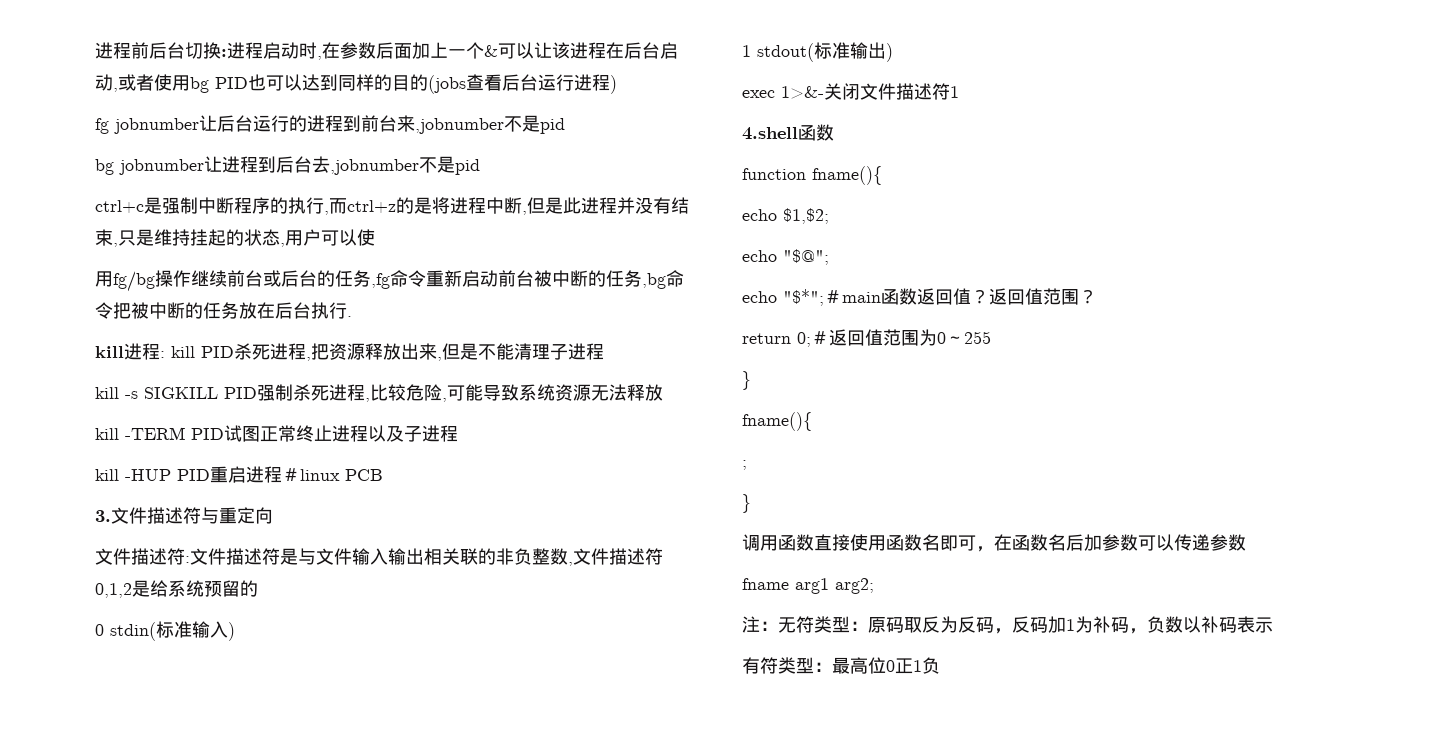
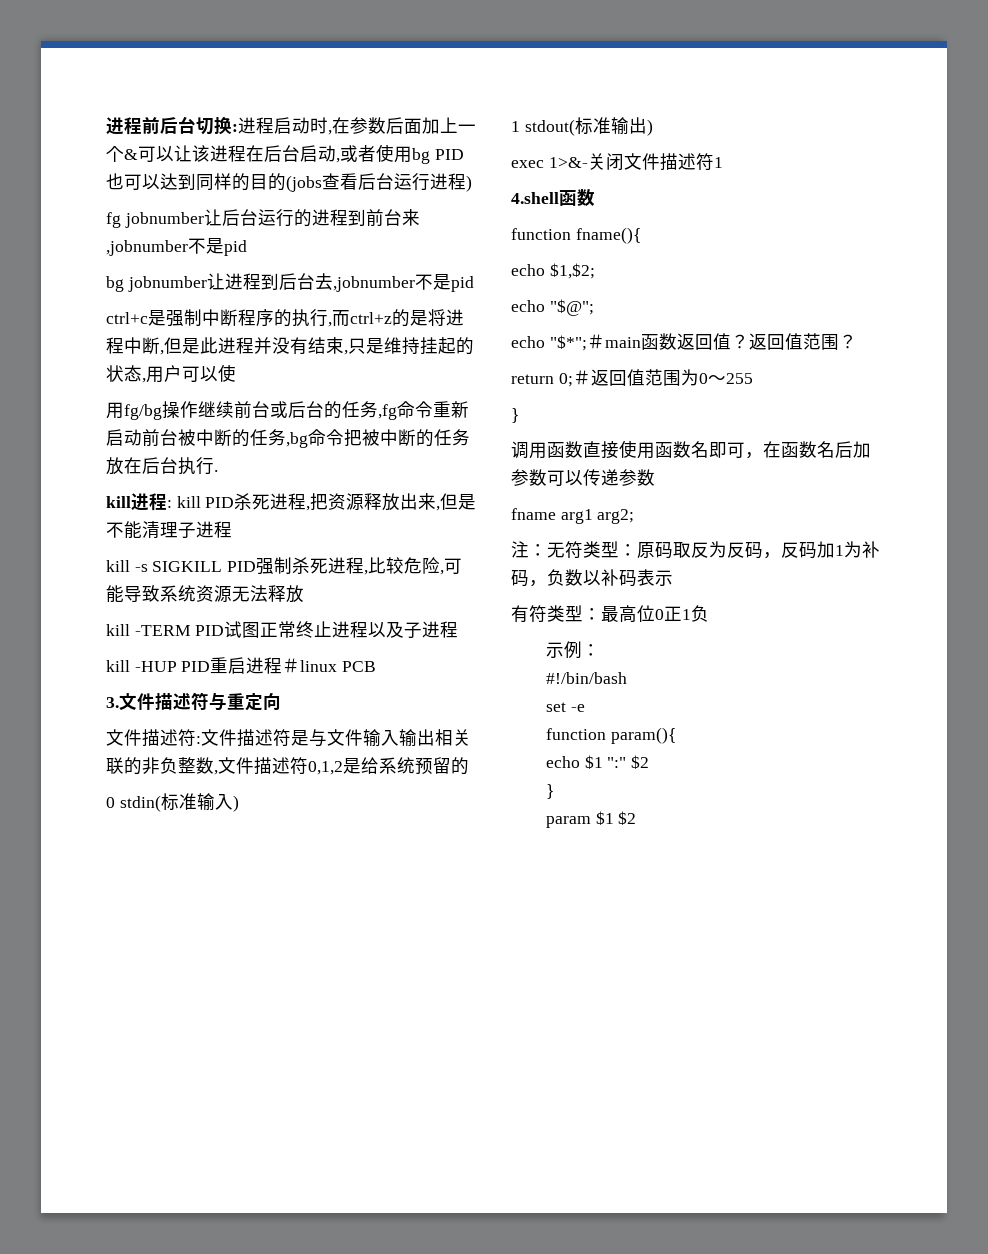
[742,412,812,431] [742,460,747,470] [742,494,751,513] // fname(){ // ; // } -> (519, 415) none
(940, 665) none -> [545,641,600,659] [545,672,627,684] [545,702,585,712] [545,727,676,744] [545,755,650,769] [545,784,554,799] [545,811,637,828] // 示例： // #!/bin/bash // set -e // function param(){ // echo $1 ":" $2 // } // param $1 $2

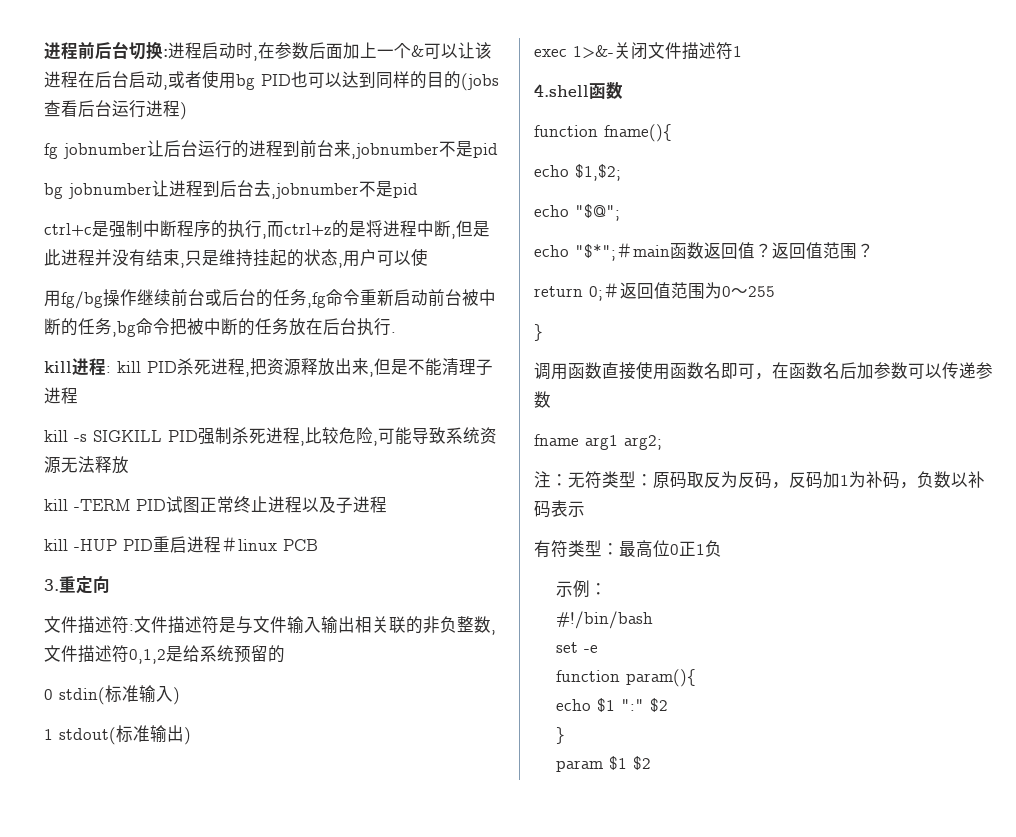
[119,692,227,711] 文件描述符与 -> (59, 585) none

